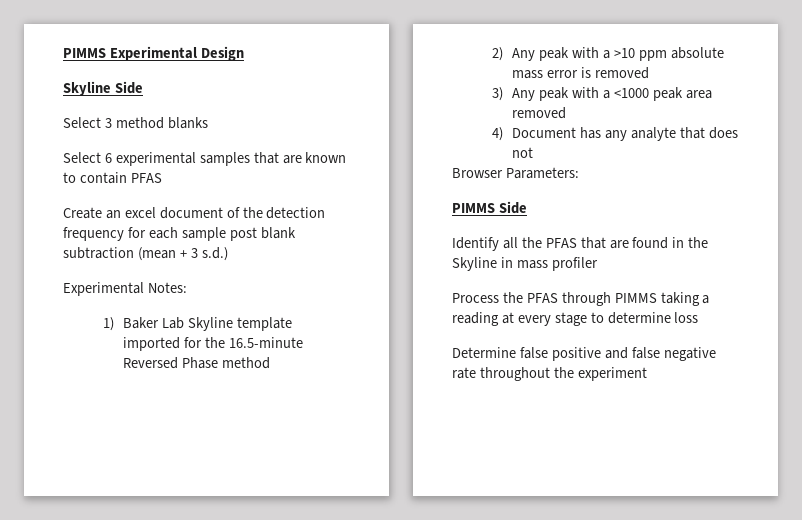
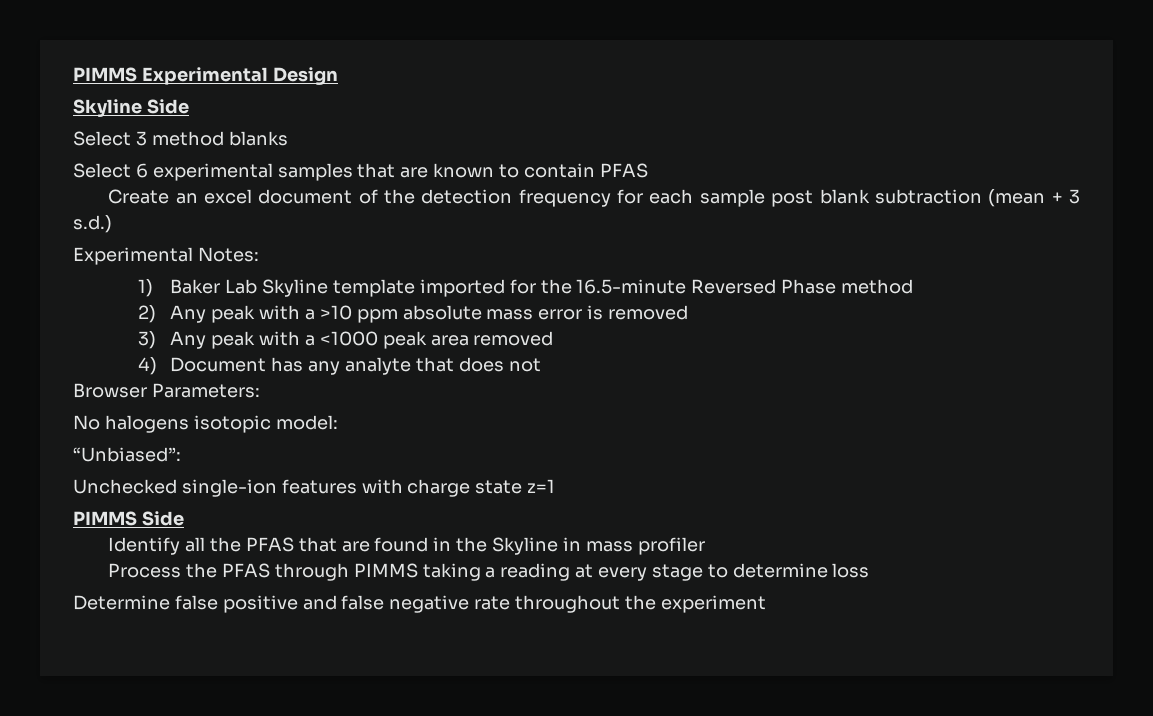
(579, 173) none -> [73,415,338,433] [73,447,181,462] [73,479,556,497] // No halogens isotopic model: // “Unbiased”: // Unchecked single-ion features with charge state z=1

